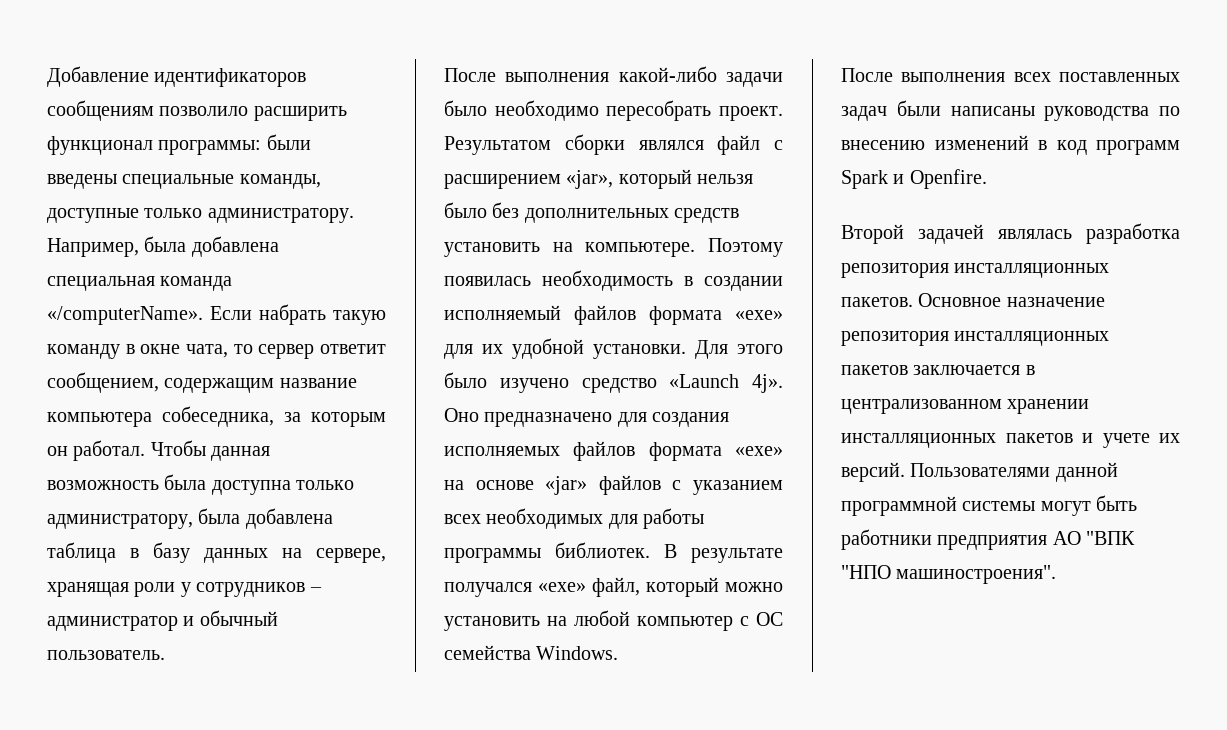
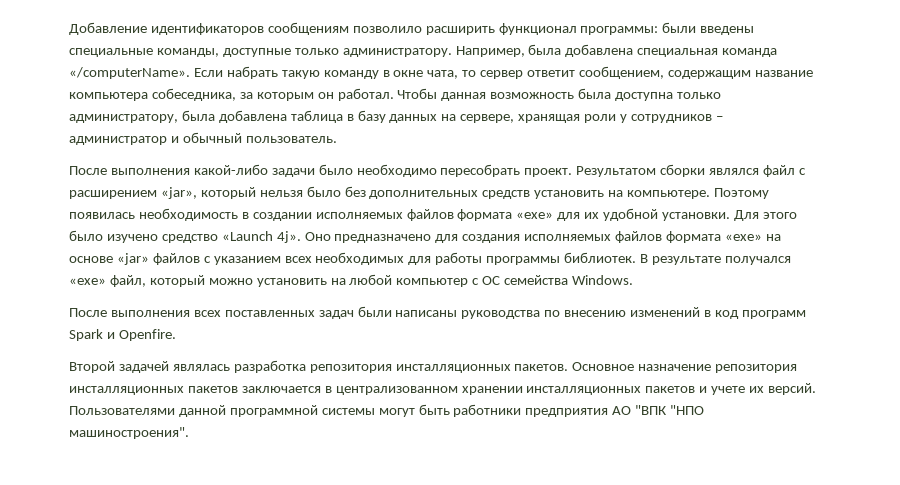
[444,305,561,320] исполняемый -> [315,212,403,219] исполняемых

